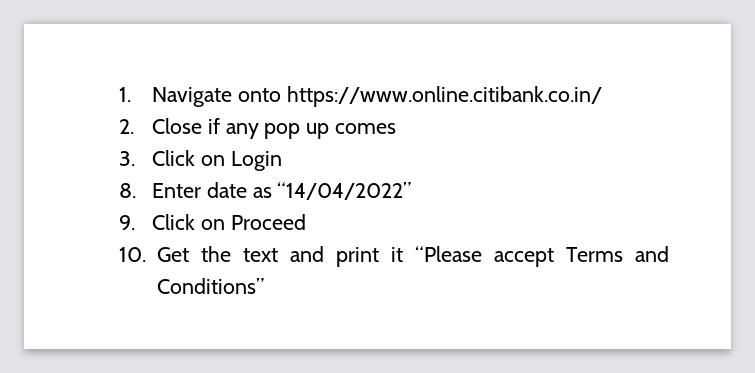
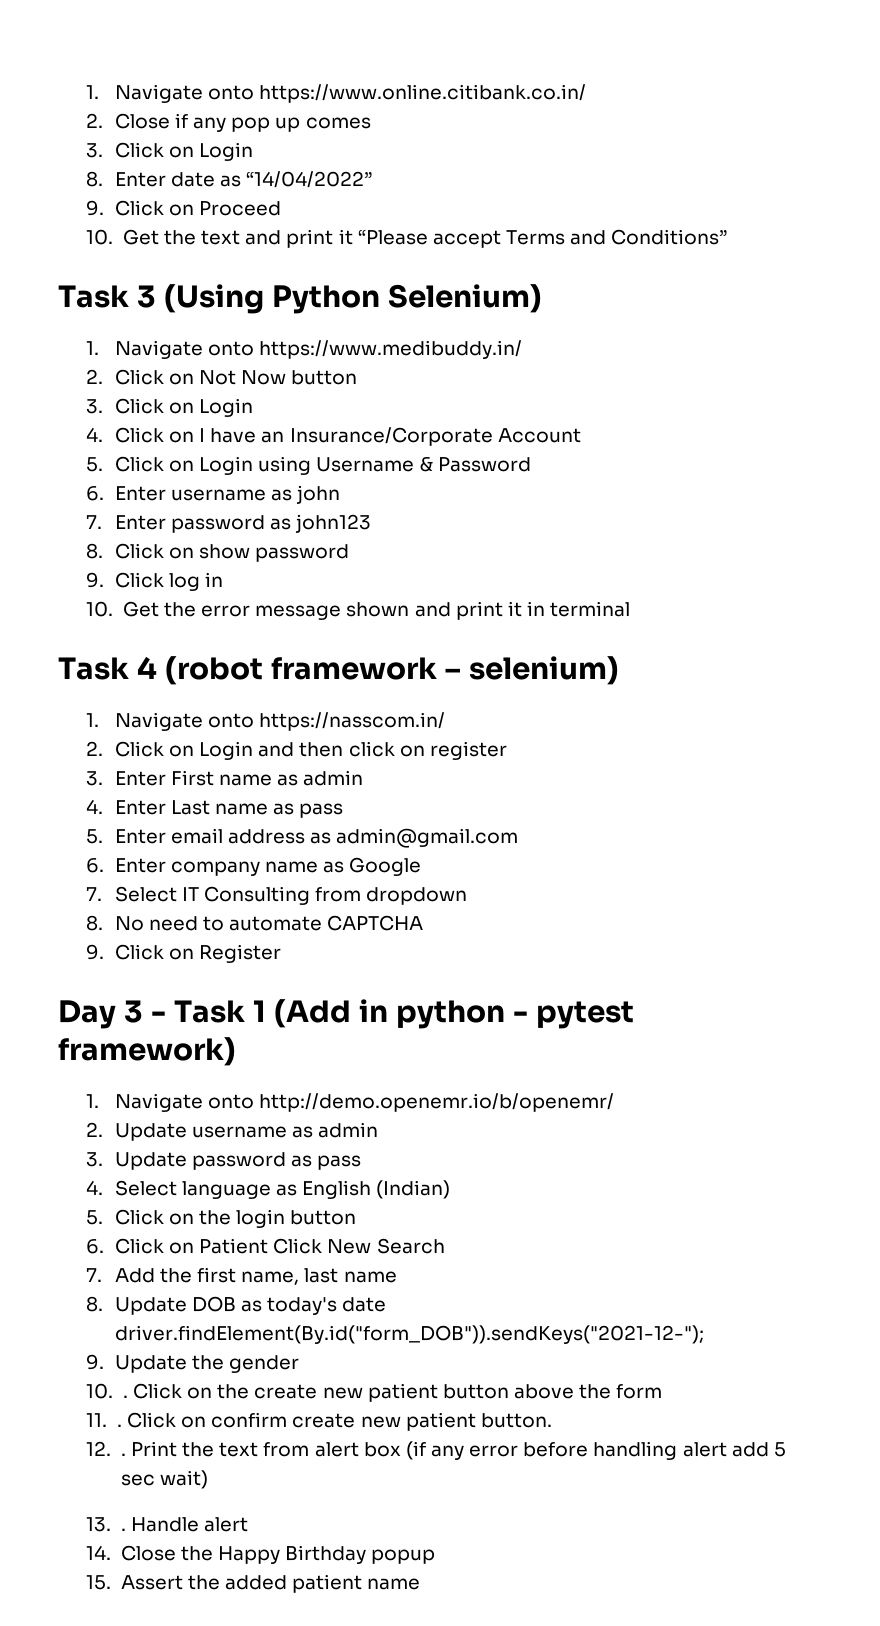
(264, 286) none -> [58,284,542,314] [86,340,523,359] [86,369,358,385] [86,398,254,417] [86,427,581,446] [86,456,531,475] [86,485,341,504] [86,514,372,533] [86,543,350,562] [86,572,224,591] [86,601,631,620] [58,656,619,685] [86,712,446,731] [86,741,507,760] [86,770,364,786] [86,799,344,818] [86,828,519,848] [86,857,422,876] [86,886,468,905] [86,915,424,931] [86,944,282,963] [58,999,634,1029] [58,1037,236,1066] [86,1093,615,1112] [86,1122,379,1141] [86,1152,362,1170] [86,1180,451,1199] [86,1209,357,1228] [86,1238,445,1254] [86,1267,397,1285] [86,1296,387,1315] [114,1325,704,1344] [86,1354,300,1373] [86,1383,663,1402] [86,1412,552,1431] [86,1441,786,1460] [120,1470,209,1489] [86,1517,249,1532] [86,1545,436,1564] [86,1574,421,1593] // Task 3 (Using Python Selenium) // 1. Navigate onto https://www.medibuddy.in/ // 2. Click on Not Now button // 3. Click on Login // 4. Click on I have an Insurance/Corporate Account // 5. Click on Login using Username & Password // 6. Enter username as john // 7. Enter password as john123 // 8. Click on show password // 9. Click log in // 10. Get the error message shown and print it in terminal // Task 4 (robot framework – selenium) // 1. Navigate onto https://nasscom.in/ // 2. Click on Login and then click on register // 3. Enter First name as admin // 4. Enter Last name as pass // 5. Enter email address as admin@gmail.com // 6. Enter company name as Google // 7. Select IT Consulting from dropdown // 8. No need to automate CAPTCHA // 9. Click on Register // Day 3 - Task 1 (Add in python - pytest framework) // 1. Navigate onto http://demo.openemr.io/b/openemr/ // 2. Update username as admin // 3. Update password as pass // 4. Select language as English (Indian) // 5. Click on the login button // 6. Click on Patient Click New Search // 7. Add the first name, last name // 8. Update DOB as today's date driver.findElement(By.id("form_DOB")).sendKeys("2021-12-"); // 9. Update the gender // 10. . Click on the create new patient button above the form // 11. . Click on confirm create new patient button. // 12. . Print the text from alert box (if any error before handling alert add 5 sec wait) // 13. . Handle alert // 14. Close the Happy Birthday popup // 15. Assert the added patient name

